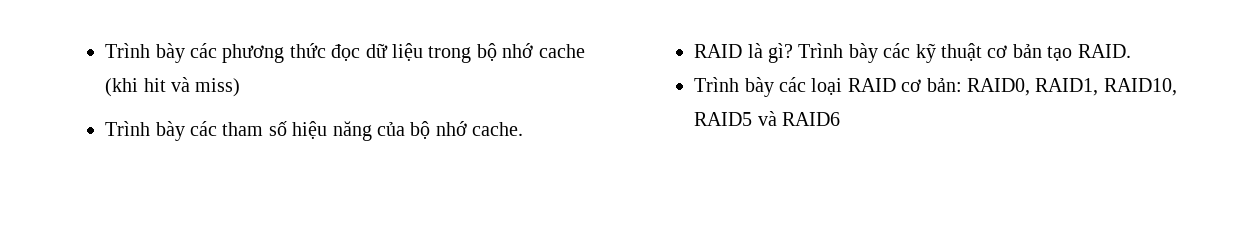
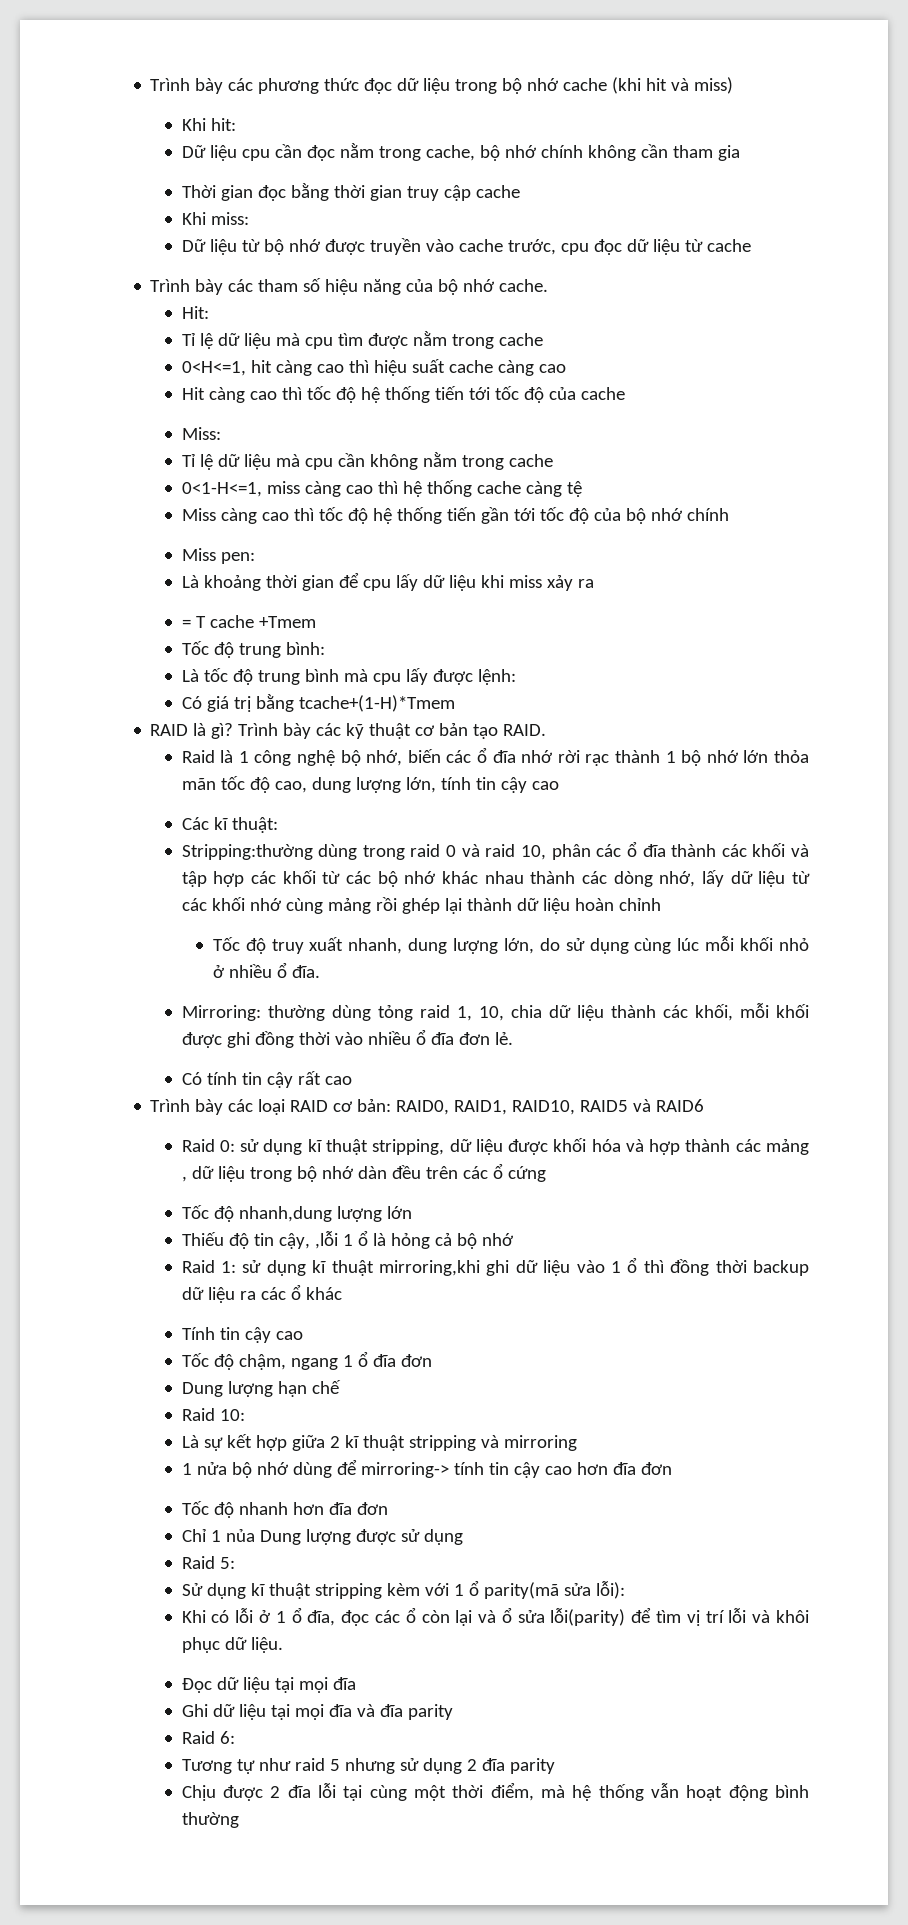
(241, 87) none -> [181,118,236,131] [181,143,740,161] [181,183,520,201] [181,212,249,225] [181,238,751,255] // Khi hit: // Dữ liệu cpu cần đọc nằm trong cache, bộ nhớ chính không cần tham gia // Thời gian đọc bằng thời gian truy cập cache // Khi miss: // Dữ liệu từ bộ nhớ được truyền vào cache trước, cpu đọc dữ liệu từ cache
(524, 129) none -> [181,306,209,319] [181,331,543,349] [181,359,566,376] [181,386,625,403] [181,427,221,440] [181,452,553,470] [181,480,582,497] [181,507,729,524] [181,548,255,564] [181,572,594,591] [181,615,316,628] [181,641,325,658] [181,668,516,685] [181,694,455,712] // Hit: // Tỉ lệ dữ liệu mà cpu tìm được nằm trong cache // 0<H<=1, hit càng cao thì hiệu suất cache càng cao // Hit càng cao thì tốc độ hệ thống tiến tới tốc độ của cache // Miss: // Tỉ lệ dữ liệu mà cpu cần không nằm trong cache // 0<1-H<=1, miss càng cao thì hệ thống cache càng tệ // Miss càng cao thì tốc độ hệ thống tiến gần tới tốc độ của bộ nhớ chính // Miss pen: // Là khoảng thời gian để cpu lấy dữ liệu khi miss xảy ra // = T cache +Tmem // Tốc độ trung bình: // Là tốc độ trung bình mà cpu lấy được lệnh: // Có giá trị bằng tcache+(1-H)*Tmem
(1131, 51) none -> [181,747,809,766] [181,776,559,793] [181,817,278,833] [181,841,810,860] [181,870,810,887] [181,897,661,914] [212,936,809,954] [212,962,320,978] [181,1003,810,1021] [181,1029,513,1048] [181,1071,352,1088] // Raid là 1 công nghệ bộ nhớ, biến các ổ đĩa nhớ rời rạc thành 1 bộ nhớ lớn thỏa mãn tốc độ cao, dung lượng lớn, tính tin cậy cao // Các kĩ thuật: // Stripping:thường dùng trong raid 0 và raid 10, phân các ổ đĩa thành các khối và tập hợp các khối từ các bộ nhớ khác nhau thành các dòng nhớ, lấy dữ liệu từ các khối nhớ cùng mảng rồi ghép lại thành dữ liệu hoàn chỉnh // Tốc độ truy xuất nhanh, dung lượng lớn, do sử dụng cùng lúc mỗi khối nhỏ ở nhiều ổ đĩa. // Mirroring: thường dùng tỏng raid 1, 10, chia dữ liệu thành các khối, mỗi khối được ghi đồng thời vào nhiều ổ đĩa đơn lẻ. // Có tính tin cậy rất cao
(840, 119) none -> [181,1138,809,1155] [181,1163,546,1182] [181,1205,412,1222] [181,1230,513,1249] [181,1257,809,1276] [181,1284,342,1303] [181,1327,303,1343] [181,1351,432,1370] [181,1380,341,1397] [181,1408,245,1421] [181,1434,577,1451] [181,1459,672,1478] [181,1501,388,1518] [181,1529,463,1545] [181,1556,235,1569] [181,1580,625,1599] [181,1607,810,1626] [181,1637,283,1653] [181,1677,356,1693] [181,1704,453,1720] [181,1731,235,1744] [181,1758,555,1774] [181,1782,809,1801] [181,1812,239,1828] // Raid 0: sử dụng kĩ thuật stripping, dữ liệu được khối hóa và hợp thành các mảng , dữ liệu trong bộ nhớ dàn đều trên các ổ cứng // Tốc độ nhanh,dung lượng lớn // Thiếu độ tin cậy, ,lỗi 1 ổ là hỏng cả bộ nhớ // Raid 1: sử dụng kĩ thuật mirroring,khi ghi dữ liệu vào 1 ổ thì đồng thời backup dữ liệu ra các ổ khác // Tính tin cậy cao // Tốc độ chậm, ngang 1 ổ đĩa đơn // Dung lượng hạn chế // Raid 10: // Là sự kết hợp giữa 2 kĩ thuật stripping và mirroring // 1 nửa bộ nhớ dùng để mirroring-> tính tin cậy cao hơn đĩa đơn // Tốc độ nhanh hơn đĩa đơn // Chỉ 1 nủa Dung lượng được sử dụng // Raid 5: // Sử dụng kĩ thuật stripping kèm với 1 ổ parity(mã sửa lỗi): // Khi có lỗi ở 1 ổ đĩa, đọc các ổ còn lại và ổ sửa lỗi(parity) để tìm vị trí lỗi và khôi phục dữ liệu. // Đọc dữ liệu tại mọi đĩa // Ghi dữ liệu tại mọi đĩa và đĩa parity // Raid 6: // Tương tự như raid 5 nhưng sử dụng 2 đĩa parity // Chịu được 2 đĩa lỗi tại cùng một thời điểm, mà hệ thống vẫn hoạt động bình thường

